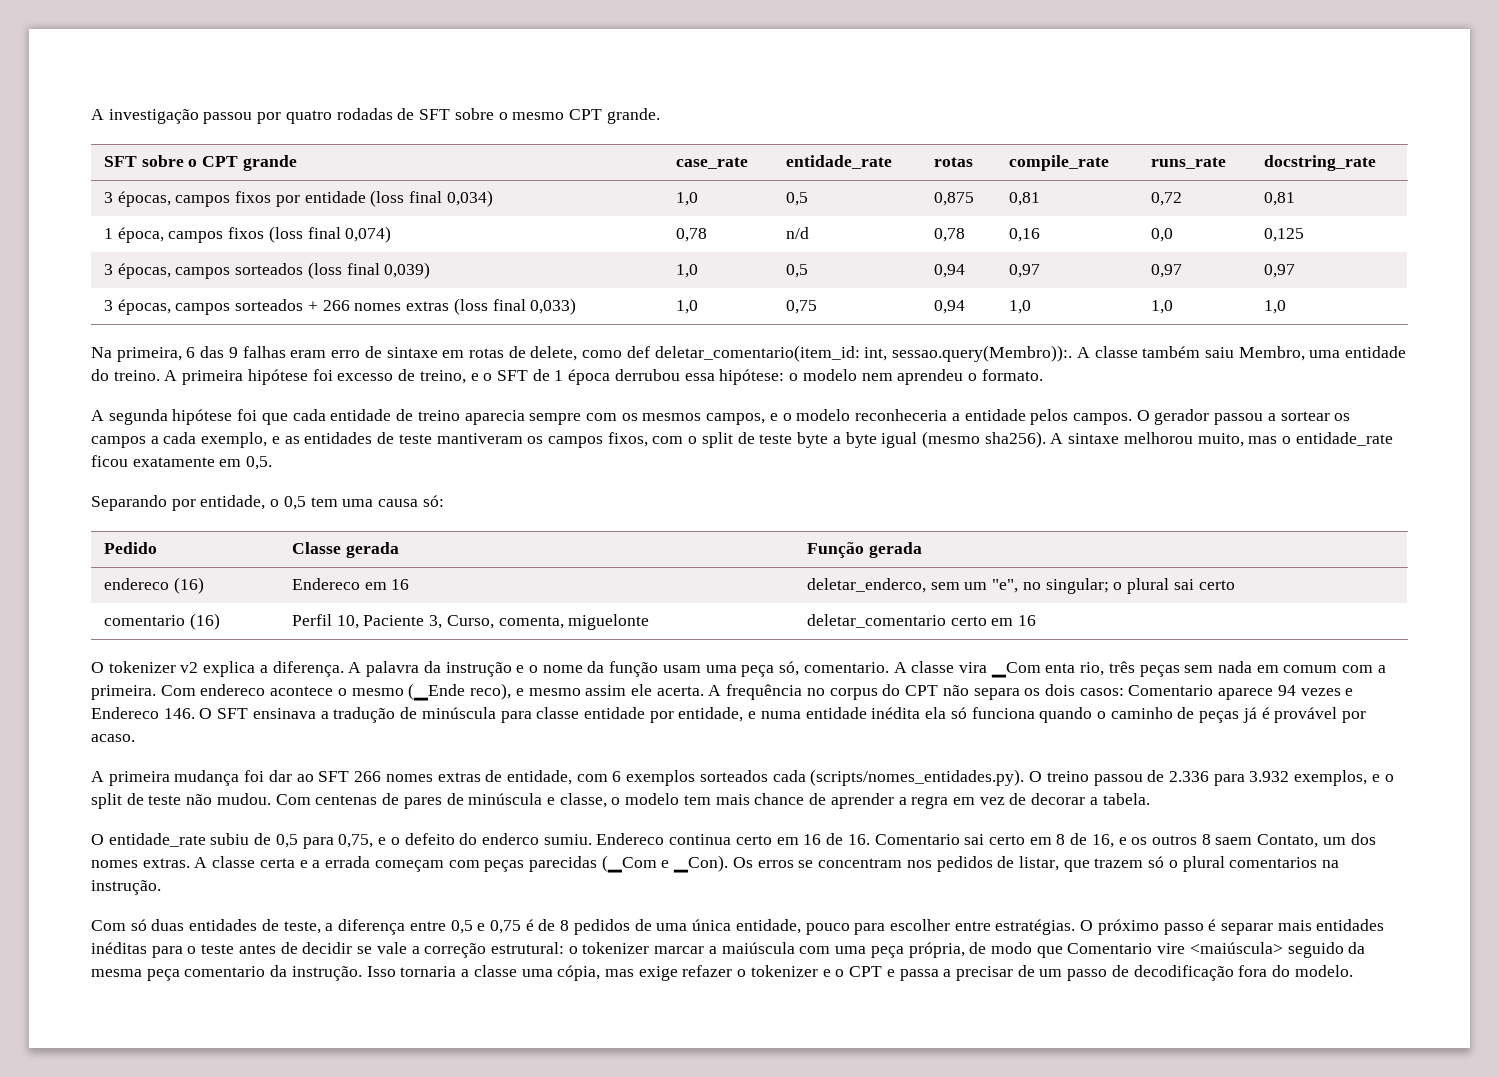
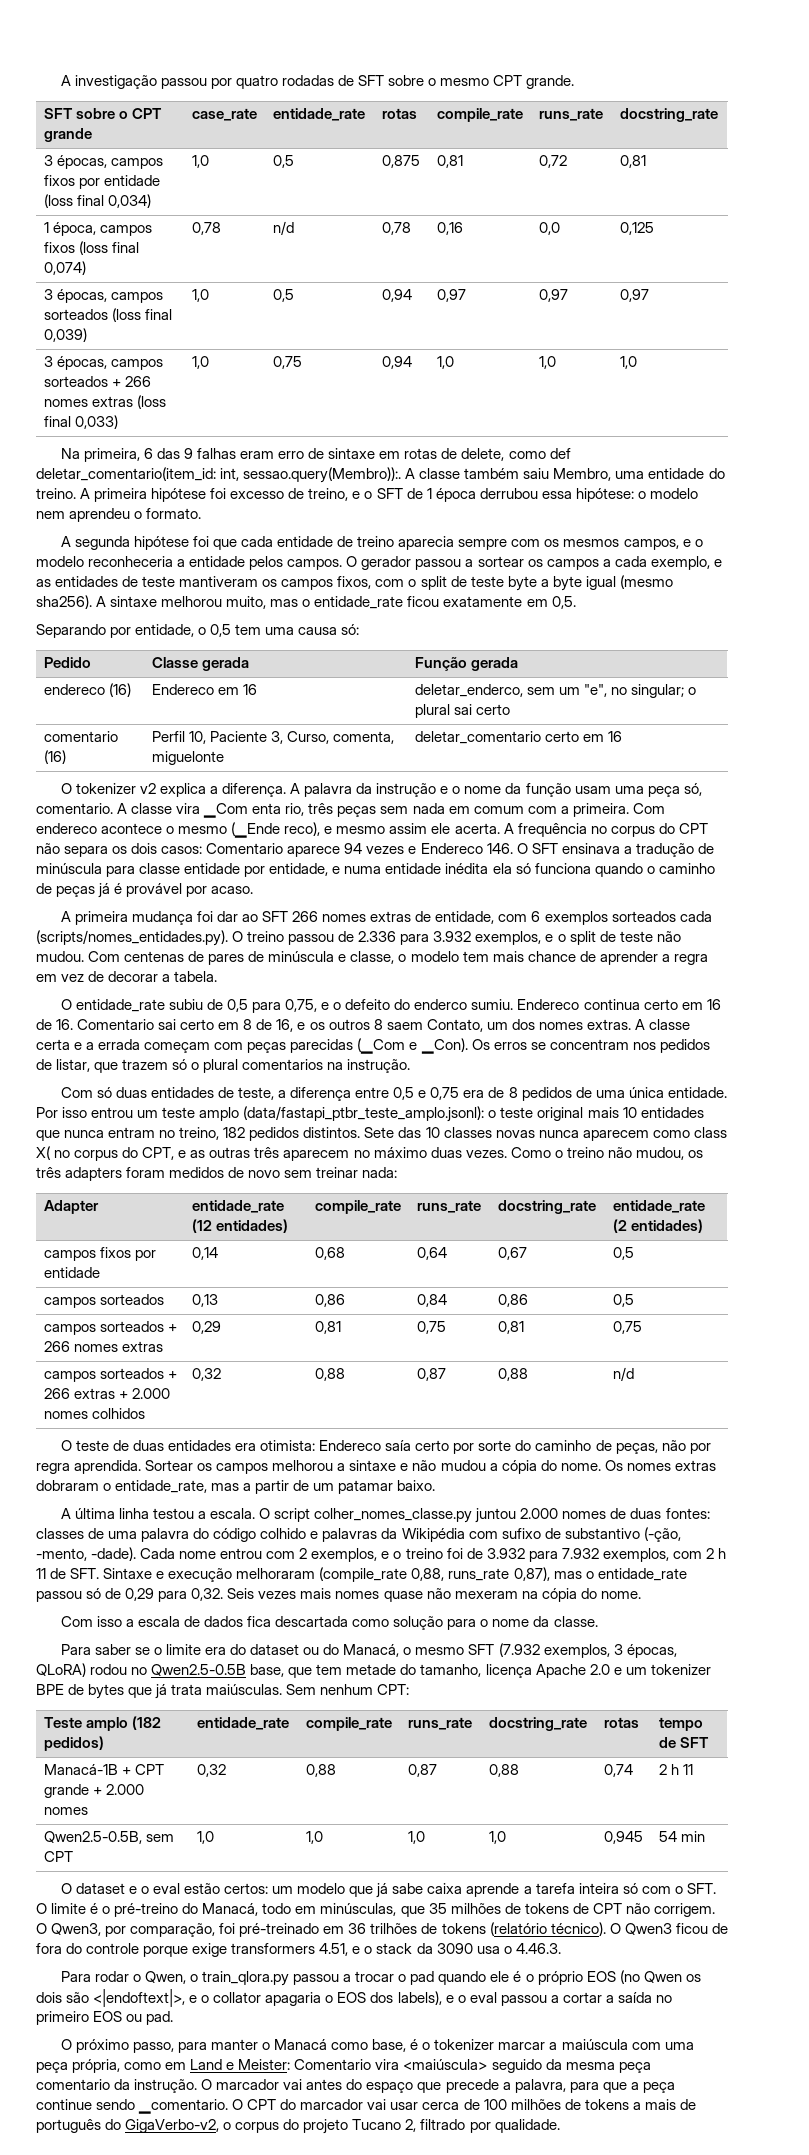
[525,919,534,931] é -> [463,1090,485,1098] era
[735,919,1385,935] [91,942,564,958] entidade, pouco para escolher entre estratégias. O próximo passo é separar mais entidades inéditas para o teste antes de decidir se vale a correção estrutural: -> [667,1087,727,1098] [36,1106,704,1122] [36,1127,727,1141] [36,1146,703,1161] [36,1167,398,1181] [43,1200,99,1214] [191,1200,284,1213] [191,1219,288,1233] [314,1200,401,1214] [416,1200,481,1213] [497,1200,596,1214] [612,1200,705,1213] [612,1219,703,1233] [43,1247,156,1261] [43,1267,100,1278] [191,1247,218,1260] [314,1247,345,1260] [416,1247,447,1260] [497,1247,527,1260] [612,1247,634,1260] [43,1294,164,1308] [191,1294,218,1307] [314,1294,345,1307] [416,1294,447,1307] [497,1294,528,1307] [612,1294,634,1307] [43,1321,177,1335] [43,1341,163,1352] [191,1321,221,1334] [314,1321,341,1334] [416,1321,446,1334] [497,1321,524,1334] [612,1321,642,1334] [43,1368,177,1382] [43,1388,170,1399] [43,1408,145,1419] [191,1368,221,1381] [314,1368,345,1381] [416,1368,446,1381] [497,1368,528,1381] [612,1367,634,1381] [60,1440,711,1454] [36,1460,716,1474] [36,1480,436,1494] [60,1508,710,1523] [36,1527,681,1542] [36,1547,726,1562] [36,1567,687,1582] [36,1588,641,1602] [60,1616,598,1630] [60,1643,677,1658] [36,1663,711,1678] [36,1684,410,1699] [43,1716,161,1731] [43,1736,104,1751] [196,1717,289,1730] [305,1717,392,1731] [407,1717,472,1730] [488,1717,587,1731] [603,1717,639,1728] [658,1717,703,1731] [658,1737,709,1748] [43,1764,164,1775] [43,1784,144,1798] [43,1807,88,1815] [196,1764,226,1777] [305,1764,336,1777] [407,1764,437,1777] [488,1764,519,1777] [603,1764,633,1777] [658,1764,693,1775] [43,1831,174,1844] [43,1851,73,1862] [196,1831,214,1844] [305,1831,323,1844] [407,1831,425,1844] [488,1831,506,1844] [603,1831,643,1844] [658,1831,705,1842] [60,1883,716,1898] [36,1903,715,1917] [36,1922,728,1937] [36,1943,561,1957] [60,1970,701,1986] [36,1989,672,2007] [36,2011,174,2025] [60,2039,419,2053] entidade. Por isso entrou um teste amplo (data/fastapi_ptbr_teste_amplo.jsonl): o teste original mais 10 entidades que nunca entram no treino, 182 pedidos distintos. Sete das 10 classes novas nunca aparecem como class X( no corpus do CPT, e as outras três aparecem no máximo duas vezes. Como o treino não mudou, os três adapters foram medidos de novo sem treinar nada: // Adapter | entidade_rate (12 entidades) | compile_rate | runs_rate | docstring_rate | entidade_rate (2 entidades) // campos fixos por entidade | 0,14 | 0,68 | 0,64 | 0,67 | 0,5 // campos sorteados | 0,13 | 0,86 | 0,84 | 0,86 | 0,5 // campos sorteados + 266 nomes extras | 0,29 | 0,81 | 0,75 | 0,81 | 0,75 // campos sorteados + 266 extras + 2.000 nomes colhidos | 0,32 | 0,88 | 0,87 | 0,88 | n/d // O teste de duas entidades era otimista: Endereco saía certo por sorte do caminho de peças, não por regra aprendida. Sortear os campos melhorou a sintaxe e não mudou a cópia do nome. Os nomes extras dobraram o entidade_rate, mas a partir de um patamar baixo. // A última linha testou a escala. O script colher_nomes_classe.py juntou 2.000 nomes de duas fontes: classes de uma palavra do código colhido e palavras da Wikipédia com sufixo de substantivo (-ção, -mento, -dade). Cada nome entrou com 2 exemplos, e o treino foi de 3.932 para 7.932 exemplos, com 2 h 11 de SFT. Sintaxe e execução melhoraram (compile_rate 0,88, runs_rate 0,87), mas o entidade_rate passou só de 0,29 para 0,32. Seis vezes mais nomes quase não mexeram na cópia do nome. // Com isso a escala de dados fica descartada como solução para o nome da classe. // Para saber se o limite era do dataset ou do Manacá, o mesmo SFT (7.932 exemplos, 3 épocas, QLoRA) rodou no Qwen2.5-0.5B base, que tem metade do tamanho, licença Apache 2.0 e um tokenizer BPE de bytes que já trata maiúsculas. Sem nenhum CPT: // Teste amplo (182 pedidos) | entidade_rate | compile_rate | runs_rate | docstring_rate | rotas | tempo de SFT // Manacá-1B + CPT grande + 2.000 nomes | 0,32 | 0,88 | 0,87 | 0,88 | 0,74 | 2 h 11 // Qwen2.5-0.5B, sem CPT | 1,0 | 1,0 | 1,0 | 1,0 | 0,945 | 54 min // O dataset e o eval estão certos: um modelo que já sabe caixa aprende a tarefa inteira só com o SFT. O limite é o pré-treino do Manacá, todo em minúsculas, que 35 milhões de tokens de CPT não corrigem. O Qwen3, por comparação, foi pré-treinado em 36 trilhões de tokens (relatório técnico). O Qwen3 ficou de fora do controle porque exige transformers 4.51, e o stack da 3090 usa o 4.46.3. // Para rodar o Qwen, o train_qlora.py passou a trocar o pad quando ele é o próprio EOS (no Qwen os dois são <|endoftext|>, e o collator apagaria o EOS dos labels), e o eval passou a cortar a saída no primeiro EOS ou pad. // O próximo passo, para manter o Manacá como base, é
[969,942,1186,958] de modo que Comentario vire -> [124,2059,400,2070] como em Land e Meister: Comentario vira
[366,965,1353,981] Isso tornaria a classe uma cópia, mas exige refazer o tokenizer e o CPT e passa a precisar de um passo de decodificação fora do modelo. -> [201,2079,675,2093] [36,2099,696,2114] [36,2119,560,2134] O marcador vai antes do espaço que precede a palavra, para que a peça continue sendo ▁comentario. O CPT do marcador vai usar cerca de 100 milhões de tokens a mais de português do GigaVerbo-v2, o corpus do projeto Tucano 2, filtrado por qualidade.

